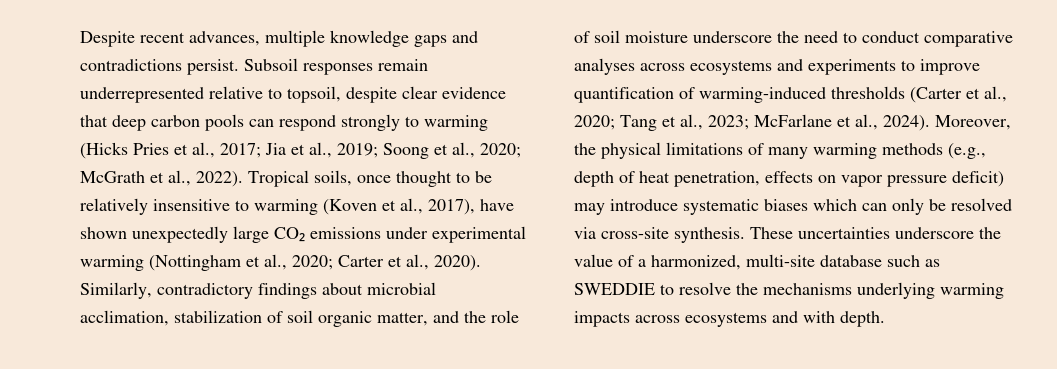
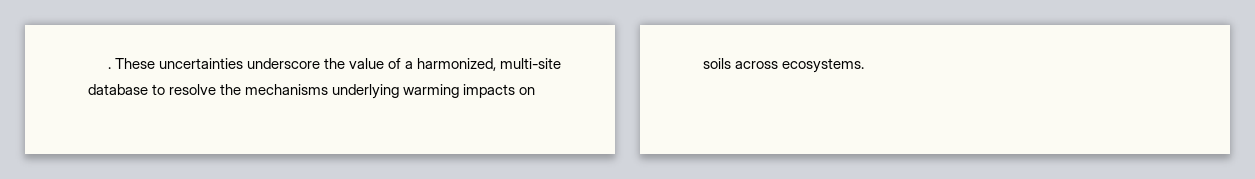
[80,30,478,47] [80,58,428,75] [80,86,506,103] [80,114,488,131] [80,142,521,159] [80,170,492,187] [80,198,514,215] [80,226,526,243] [80,254,481,271] [80,282,436,299] [80,310,519,327] [574,30,1013,47] [574,58,980,75] [574,86,1007,103] [574,114,1011,131] [574,142,986,159] [574,171,1004,187] [574,198,1012,215] [574,227,745,243] Despite recent advances, multiple knowledge gaps and contradictions persist. Subsoil responses remain underrepresented relative to topsoil, despite clear evidence that deep carbon pools can respond strongly to warming (Hicks Pries et al., 2017; Jia et al., 2019; Soong et al., 2020; McGrath et al., 2022). Tropical soils, once thought to be relatively insensitive to warming (Koven et al., 2017), have shown unexpectedly large CO₂ emissions under experimental warming (Nottingham et al., 2020; Carter et al., 2020). Similarly, contradictory findings about microbial acclimation, stabilization of soil organic matter, and the role of soil moisture underscore the need to conduct comparative analyses across ecosystems and experiments to improve quantification of warming-induced thresholds (Carter et al., 2020; Tang et al., 2023; McFarlane et al., 2024). Moreover, the physical limitations of many warming methods (e.g., depth of heat penetration, effects on vapor pressure deficit) may introduce systematic biases which can only be resolved via cross-site synthesis. -> [107,67,111,69] .
[887,255,940,267] [574,283,655,295] such as SWEDDIE -> (148, 89) none
[635,311,885,327] across ecosystems and with depth. -> [519,87,536,95] [703,58,865,73] on soils across ecosystems.

